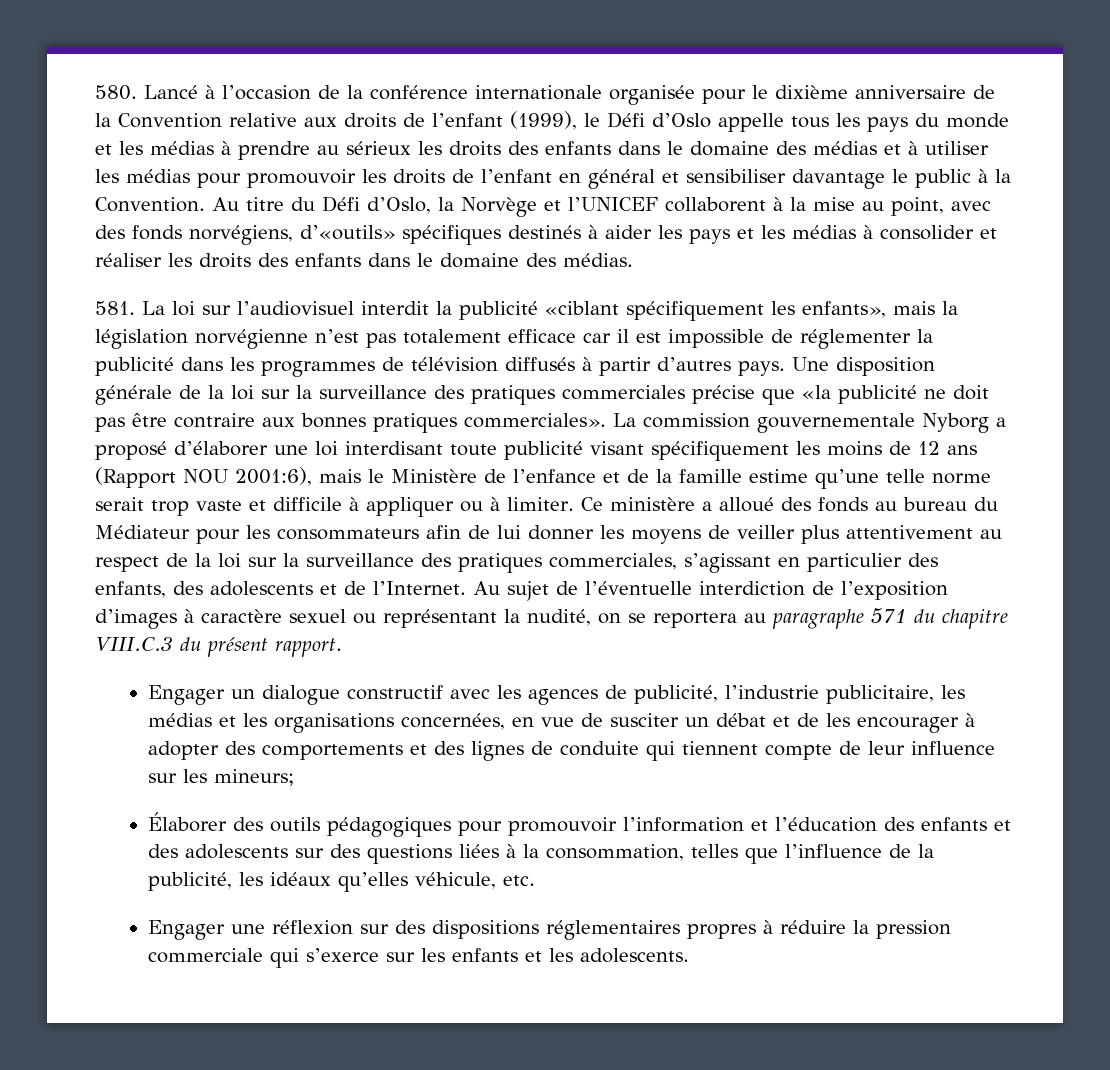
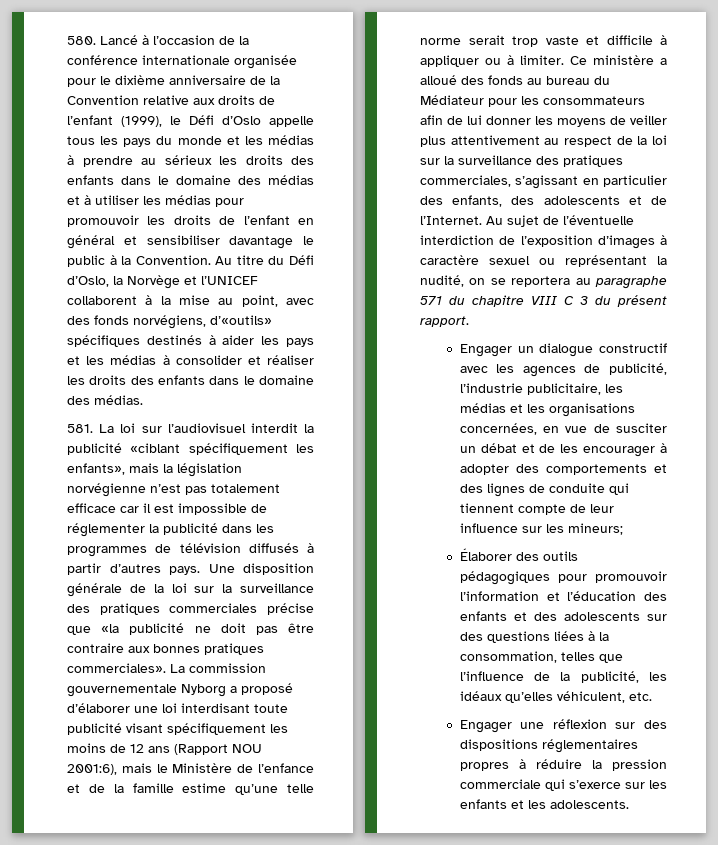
[95,637,173,651] VIII.C.3 -> [531,296,588,305] VIII C 3
[415,872,497,889] véhicule, -> [556,691,625,703] véhiculent,

